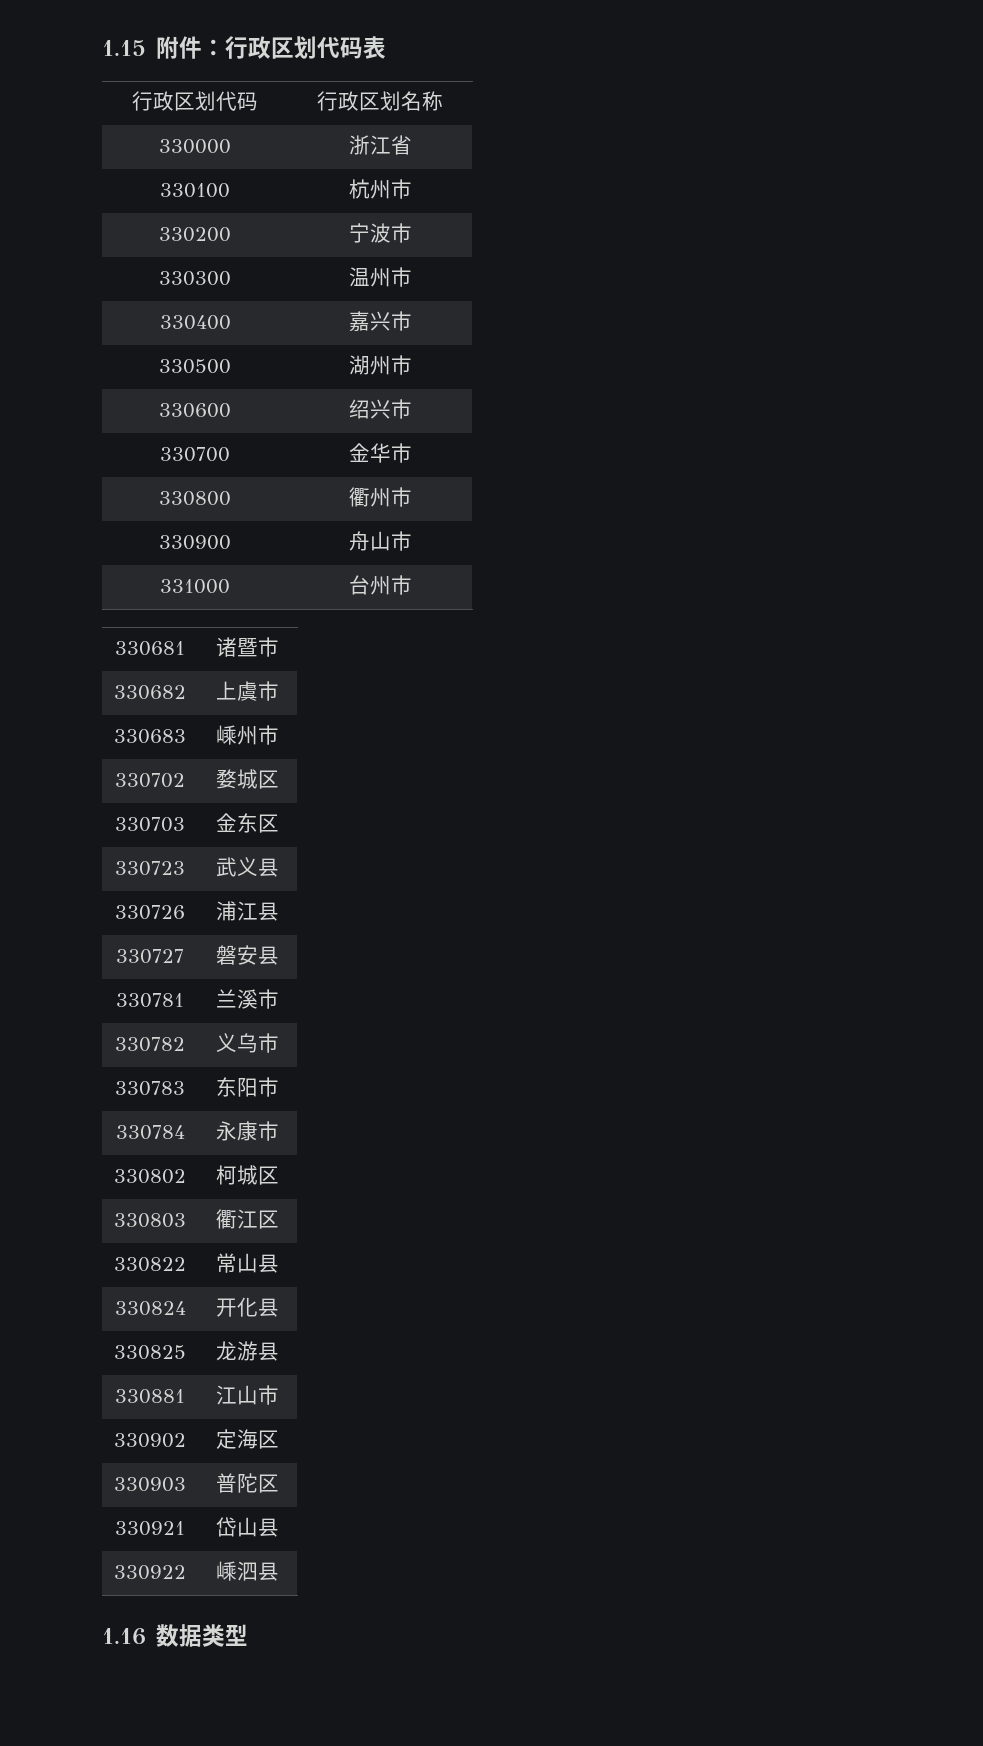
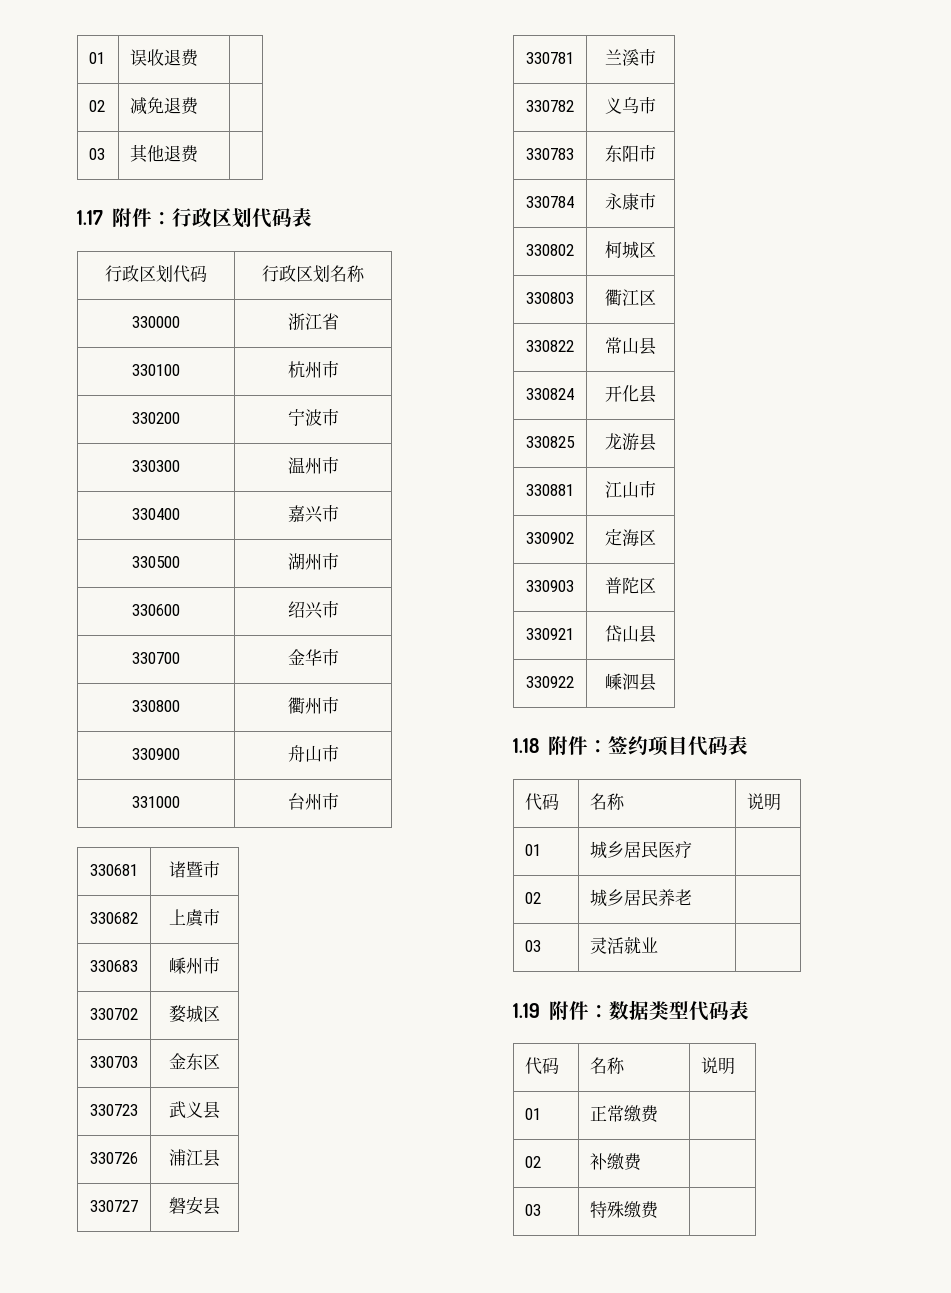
[102,40,146,56] 1.15 -> [89,52,106,64] [130,49,200,67] [89,100,106,112] [130,97,200,115] [89,148,106,160] [130,144,200,163] [77,210,103,225] 01 | 误收退费 | // 02 | 减免退费 | // 03 | 其他退费 | // 1.17
[102,1624,249,1647] 1.16数据类型 -> [513,736,748,756] [525,793,560,811] [590,793,626,810] [747,793,782,811] [525,844,542,856] [590,841,693,859] [525,892,542,904] [590,889,693,907] [525,940,542,952] [590,936,659,954] [513,1000,749,1021] [525,1057,560,1075] [590,1057,626,1074] [701,1057,736,1075] [525,1108,542,1120] [590,1105,660,1123] [525,1156,542,1168] [590,1153,643,1171] [525,1204,542,1216] [590,1201,660,1219] 1.18附件：签约项目代码表 // 代码 | 名称 | 说明 // 01 | 城乡居民医疗 | // 02 | 城乡居民养老 | // 03 | 灵活就业 | // 1.19附件：数据类型代码表 // 代码 | 名称 | 说明 // 01 | 正常缴费 | // 02 | 补缴费 | // 03 | 特殊缴费 |

